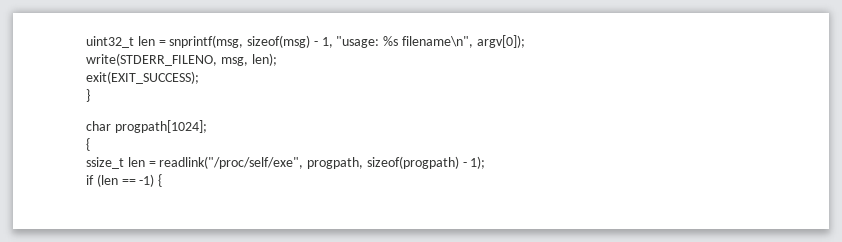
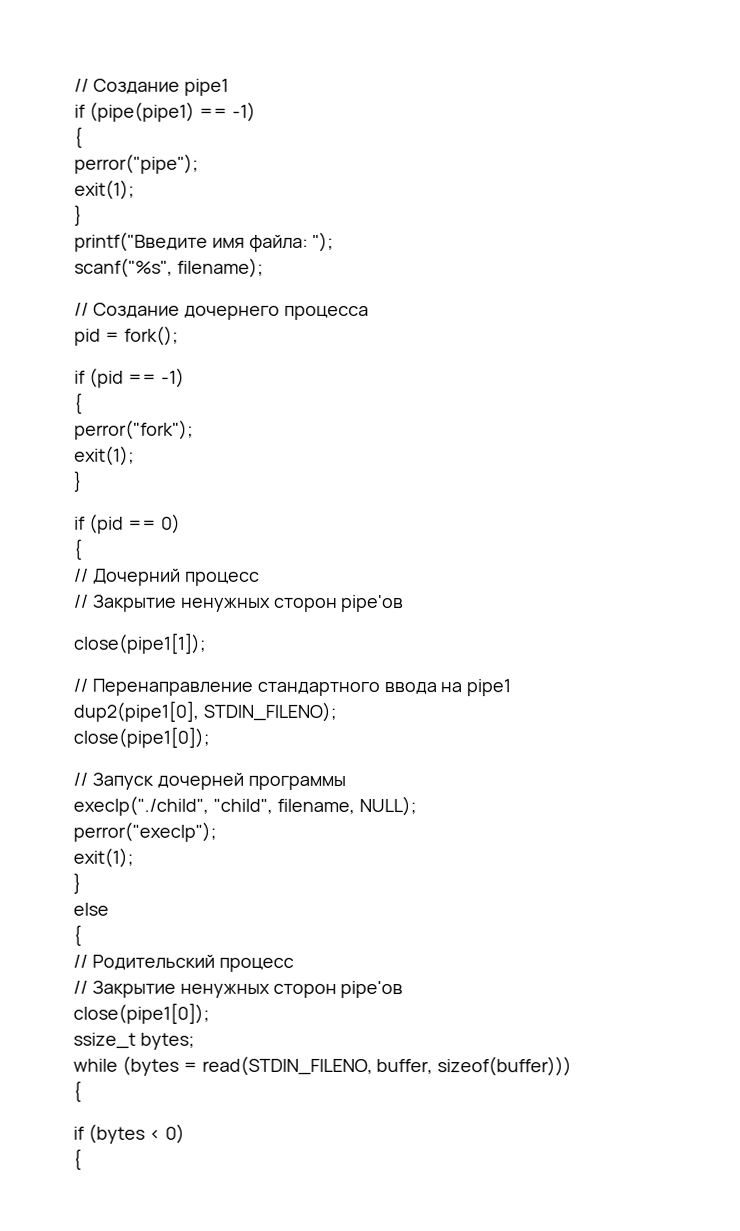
[86,35,525,48] [86,53,277,66] [86,71,199,84] [86,89,90,102] [86,120,207,133] [86,138,90,151] [86,156,486,169] [86,174,155,187] uint32_t len = snprintf(msg, sizeof(msg) - 1, "usage: %s filename\n", argv[0]); // write(STDERR_FILENO, msg, len); // exit(EXIT_SUCCESS); // } // char progpath[1024]; // { // ssize_t len = readlink("/proc/self/exe", progpath, sizeof(progpath) - 1); // if (len == -1) -> [74,78,229,96] [74,101,256,122] [74,126,83,148] [74,153,199,174] [74,179,135,200] [74,204,83,226] [74,231,334,252] [74,257,264,278] [74,302,369,320] [74,325,179,346] [74,367,185,388] [74,392,83,414] [74,419,194,440] [74,445,135,466] [74,470,83,492] [74,513,181,534] [74,538,83,560] [74,568,260,586] [74,594,405,613] [73,632,206,654] [73,678,512,697] [73,700,337,722] [73,726,210,748] [73,772,346,790] [73,795,417,817] [73,821,217,842] [73,847,134,868] [73,872,82,894] [73,902,109,916] [73,924,82,946] [73,954,294,972] [73,980,404,999] [73,1002,210,1024] [73,1032,195,1050] [73,1055,573,1077] [73,1080,82,1102] [73,1123,185,1144] // Создание pipe1 // if (pipe(pipe1) == -1) // { // perror("pipe"); // exit(1); // } // printf("Введите имя файла: "); // scanf("%s", filename); // // Создание дочернего процесса // pid = fork(); // if (pid == -1) // { // perror("fork"); // exit(1); // } // if (pid == 0) // { // // Дочерний процесс // // Закрытие ненужных сторон pipe'ов // close(pipe1[1]); // // Перенаправление стандартного ввода на pipe1 // dup2(pipe1[0], STDIN_FILENO); // close(pipe1[0]); // // Запуск дочерней программы // execlp("./child", "child", filename, NULL); // perror("execlp"); // exit(1); // } // else // { // // Родительский процесс // // Закрытие ненужных сторон pipe'ов // close(pipe1[0]); // ssize_t bytes; // while (bytes = read(STDIN_FILENO, buffer, sizeof(buffer))) // { // if (bytes < 0) //

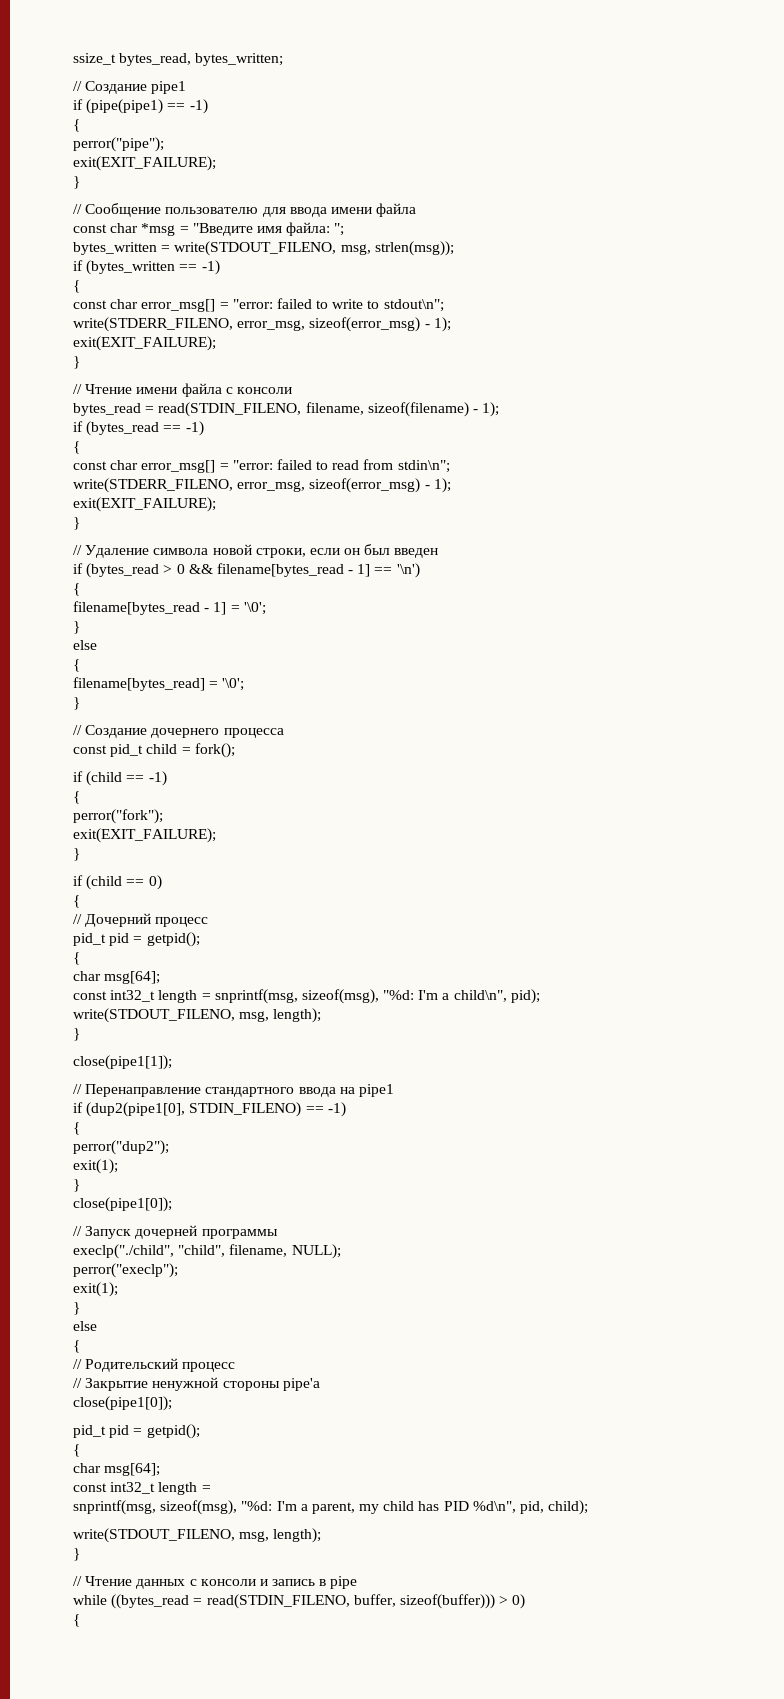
(74, 85) none -> [73,53,284,66] ssize_t bytes_read, bytes_written; //
[74,179,135,200] [74,204,83,226] [74,231,334,252] [74,257,264,278] exit(1); // } // printf("Введите имя файла: "); // scanf("%s", filename); -> [73,156,216,171] [73,176,80,189] [73,203,417,217] [73,222,345,236] [73,241,454,256] [73,260,220,275] [73,280,80,293] [73,298,444,312] [73,317,451,332] [73,336,216,351] [73,356,80,369] [73,383,292,397] [73,402,500,417] [73,421,204,436] [73,441,80,454] [73,459,450,473] [73,478,451,493] [73,497,216,512] [73,517,80,530] [73,544,439,558] [73,563,420,578] [73,583,80,596] [73,601,266,615] [73,621,80,634] [73,640,97,650] [73,659,80,672] [73,677,245,691] [73,697,80,710] exit(EXIT_FAILURE); // } // // Сообщение пользователю для ввода имени файла // const char *msg = "Введите имя файла: "; // bytes_written = write(STDOUT_FILENO, msg, strlen(msg)); // if (bytes_written == -1) // { // const char error_msg[] = "error: failed to write to stdout\n"; // write(STDERR_FILENO, error_msg, sizeof(error_msg) - 1); // exit(EXIT_FAILURE); // } // // Чтение имени файла с консоли // bytes_read = read(STDIN_FILENO, filename, sizeof(filename) - 1); // if (bytes_read == -1) // { // const char error_msg[] = "error: failed to read from stdin\n"; // write(STDERR_FILENO, error_msg, sizeof(error_msg) - 1); // exit(EXIT_FAILURE); // } // // Удаление символа новой строки, если он был введен // if (bytes_read > 0 && filename[bytes_read - 1] == '\n') // { // filename[bytes_read - 1] = '\0'; // } // else // { // filename[bytes_read] = '\0'; // }
[74,328,101,346] pid -> [73,744,178,757] const pid_t child
[88,367,124,388] (pid -> [86,771,123,786] (child
[74,445,135,466] exit(1); -> [73,828,216,843] exit(EXIT_FAILURE);
[88,513,124,534] (pid -> [86,875,123,890] (child
[74,594,405,613] // Закрытие ненужных сторон pipe'ов -> [73,932,200,947] [73,952,80,965] [73,971,161,984] [73,989,540,1004] [73,1008,322,1023] [73,1028,80,1041] pid_t pid = getpid(); // { // char msg[64]; // const int32_t length = snprintf(msg, sizeof(msg), "%d: I'm a child\n", pid); // write(STDOUT_FILENO, msg, length); // }
[73,700,337,722] dup2(pipe1[0], STDIN_FILENO); -> [73,1102,346,1117] [73,1122,80,1135] [73,1140,169,1155] [73,1159,118,1174] [73,1179,80,1192] if (dup2(pipe1[0], STDIN_FILENO) == -1) // { // perror("dup2"); // exit(1); // }
[179,980,404,999] [73,1002,210,1024] [73,1032,195,1050] ненужных сторон pipe'ов // close(pipe1[0]); // ssize_t bytes; -> [152,1377,320,1391] [73,1396,172,1411] [73,1424,200,1439] [73,1444,80,1457] [73,1463,161,1476] [73,1482,211,1495] [73,1500,589,1515] [73,1528,322,1543] [73,1548,80,1561] [73,1576,358,1589] ненужной стороны pipe'а // close(pipe1[0]); // pid_t pid = getpid(); // { // char msg[64]; // const int32_t length = // snprintf(msg, sizeof(msg), "%d: I'm a parent, my child has PID %d\n", pid, child); // write(STDOUT_FILENO, msg, length); // } // // Чтение данных с консоли и запись в pipe
[121,1055,179,1076] (bytes -> [111,1594,190,1609] ((bytes_read
[73,1080,82,1102] [73,1123,161,1144] // { // if (bytes < -> [499,1596,509,1605] >

